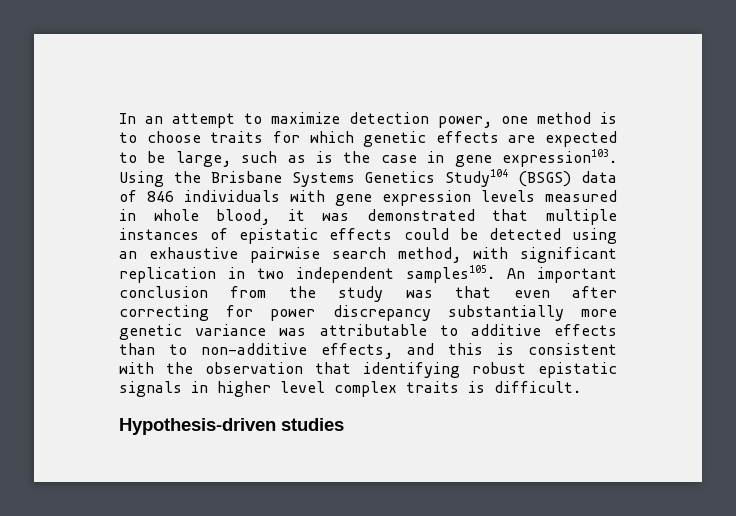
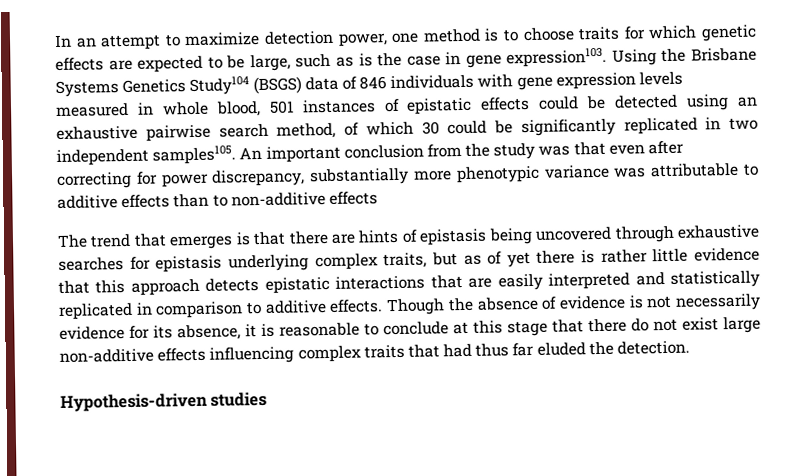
[287,209,617,225] it was demonstrated that multiple -> [268,100,294,114] 501
[473,247,617,263] [119,267,216,283] with significant replication -> [344,117,698,137] of which 30 could be significantly replicated
[332,305,431,321] discrepancy -> [211,169,306,187] discrepancy,
[119,324,182,340] genetic -> [455,165,540,184] phenotypic
[321,343,617,359] [119,362,617,378] [119,381,581,397] effects, and this is consistent with the observation that identifying robust epistatic signals in higher level complex traits is difficult. -> [328,191,378,205] [57,224,761,250] [58,247,760,273] [58,270,760,296] [58,293,762,320] [59,316,761,341] [59,340,691,364] effects // The trend that emerges is that there are hints of epistasis being uncovered through exhaustive searches for epistasis underlying complex traits, but as of yet there is rather little evidence that this approach detects epistatic interactions that are easily interpreted and statistically replicated in comparison to additive effects. Though the absence of evidence is not necessarily evidence for its absence, it is reasonable to conclude at this stage that there do not exist large non-additive effects influencing complex traits that had thus far eluded the detection.

